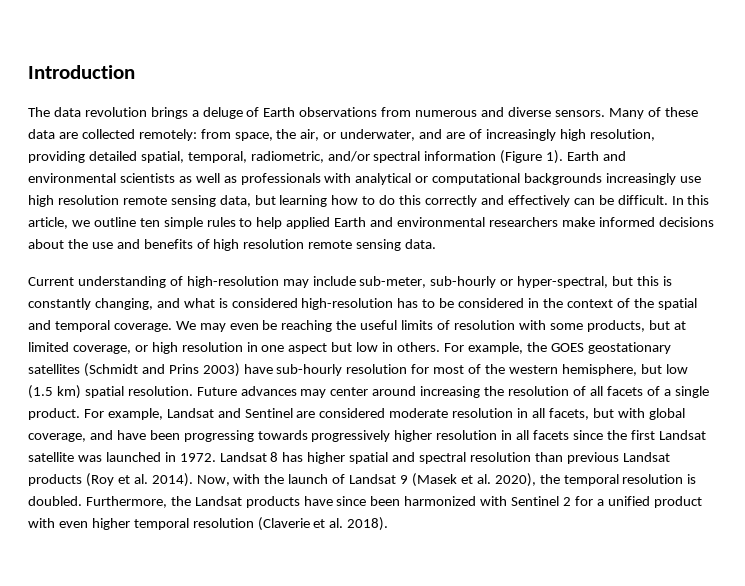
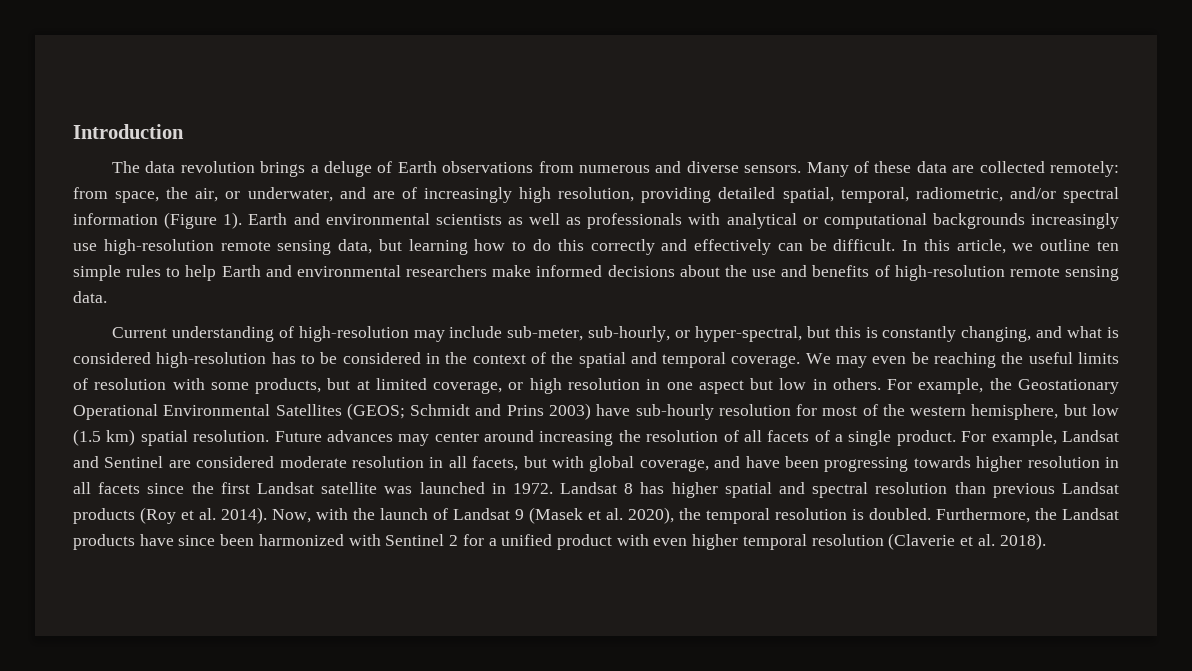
[28,195,119,207] high resolution -> [103,239,214,255] high-resolution
[286,217,331,229] applied -> (217, 273) none
[213,239,305,251] high resolution -> [894,265,1005,281] high-resolution
[430,276,497,288] sub-hourly -> [588,326,671,342] sub-hourly,
[550,342,671,354] [28,363,138,377] GOES geostationary satellites (Schmidt -> [1017,379,1119,394] [73,403,471,420] Geostationary Operational Environmental Satellites (GEOS; Schmidt
[311,430,391,442] progressively -> (971, 462) none

